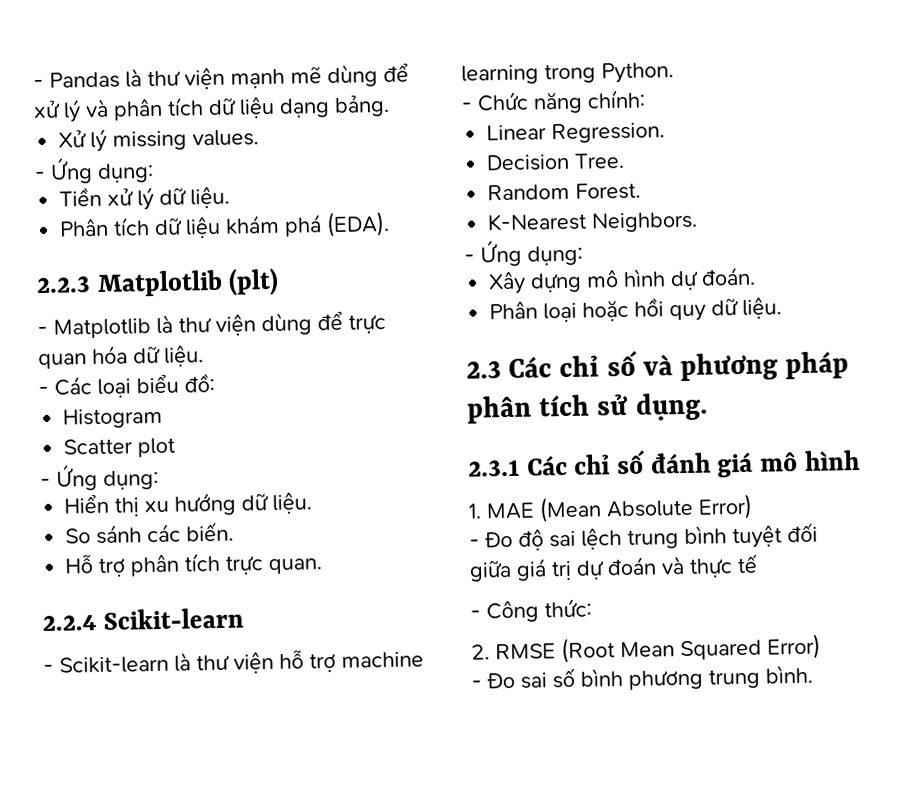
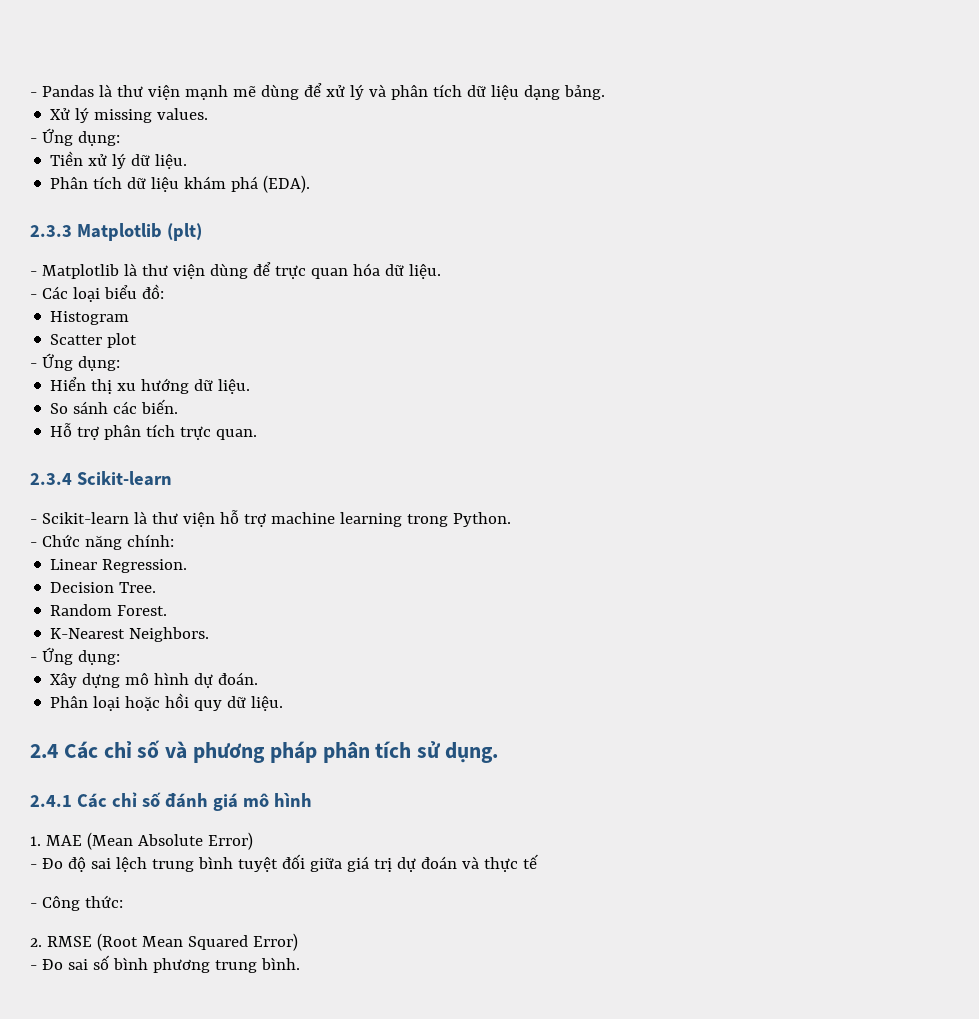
[36,276,91,294] 2.2.3 -> [30,225,72,237] 2.3.3
[42,615,96,631] 2.2.4 -> [30,473,72,485] 2.3.4
[466,361,501,379] 2.3 -> [30,744,58,758] 2.4
[468,459,520,477] 2.3.1 -> [30,795,72,807] 2.4.1

